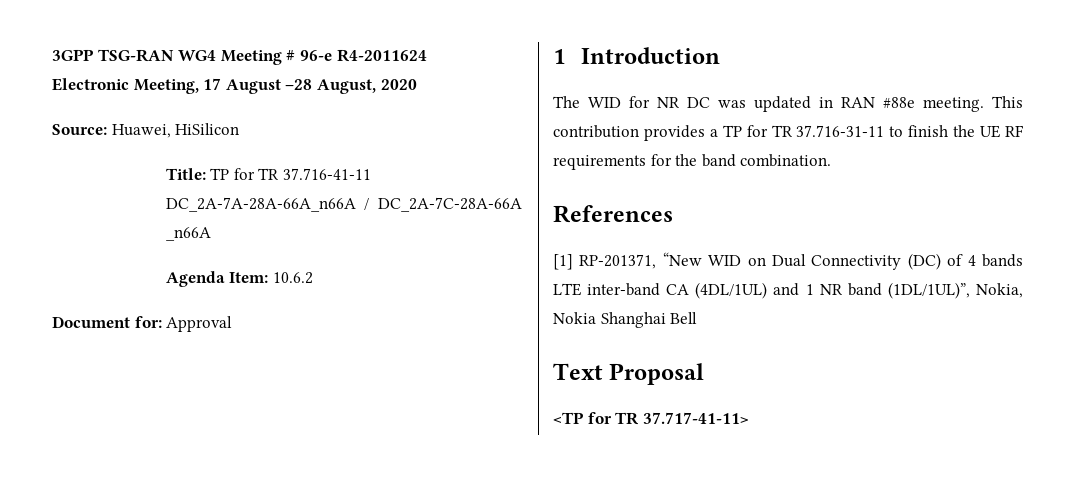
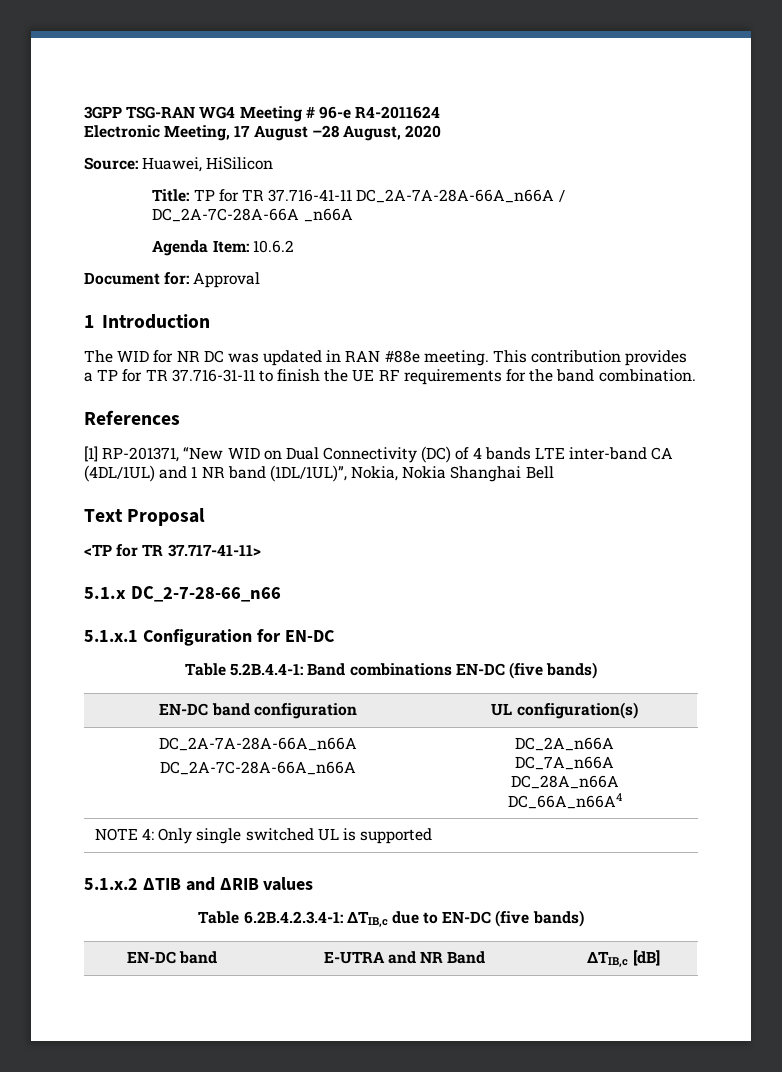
(749, 418) none -> [84,586,281,602] [84,629,335,646] [184,662,598,679] [159,703,357,719] [491,702,638,719] [159,737,357,751] [160,761,356,775] [515,737,614,751] [515,756,614,770] [510,775,619,789] [507,793,622,809] [94,828,433,844] [84,877,314,891] [198,910,584,927] [126,951,218,964] [323,951,486,964] [587,950,660,967] // 5.1.x DC_2-7-28-66_n66 // 5.1.x.1 Configuration for EN-DC // Table 5.2B.4.4-1: Band combinations EN-DC (five bands) // EN-DC band configuration | UL configuration(s) // DC_2A-7A-28A-66A_n66A // DC_2A-7C-28A-66A_n66A | DC_2A_n66A // DC_7A_n66A // DC_28A_n66A // DC_66A_n66A4 // NOTE 4: Only single switched UL is supported // 5.1.x.2 ∆TIB and ∆RIB values // Table 6.2B.4.2.3.4-1: ΔTIB,c due to EN-DC (five bands) // EN-DC band | E-UTRA and NR Band | ΔTIB,c [dB]

